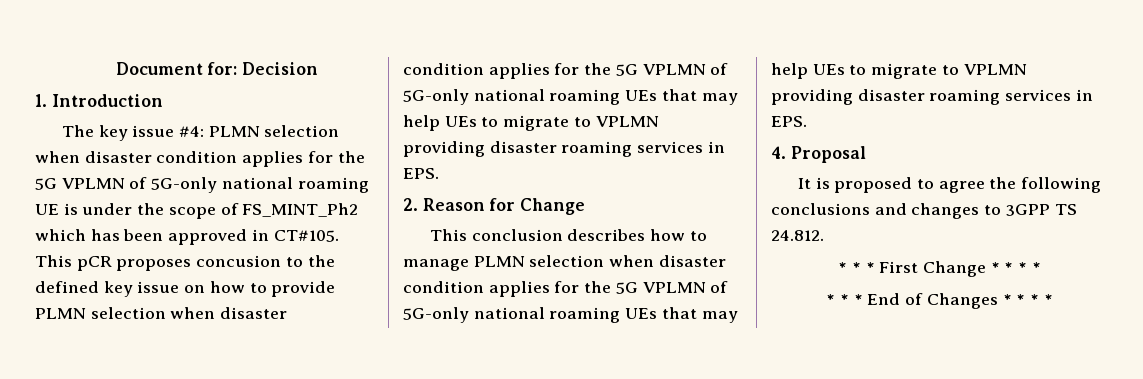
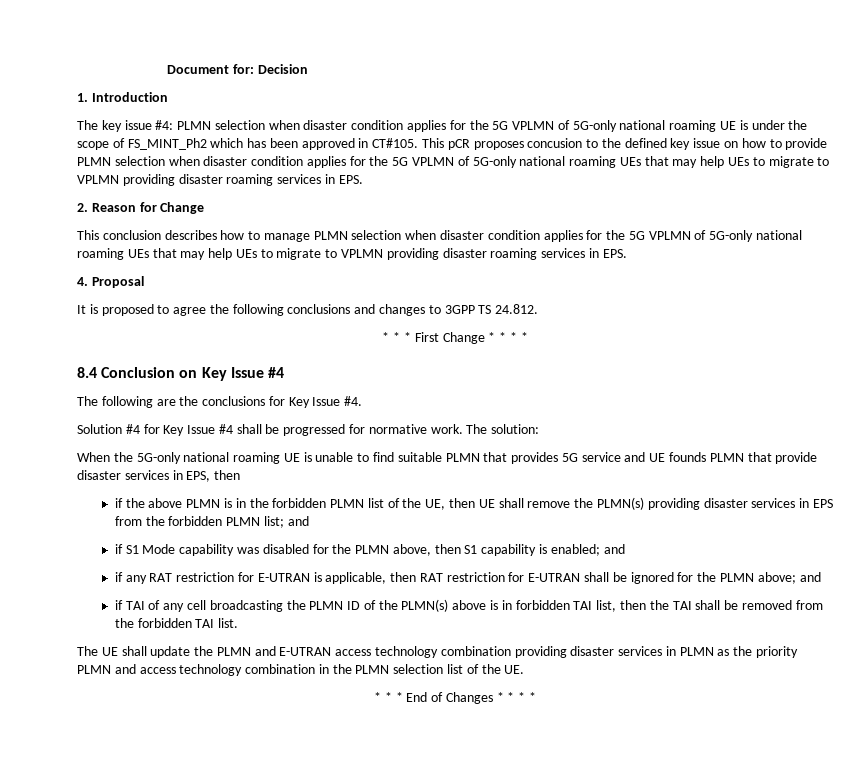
(1041, 267) none -> [77,367,284,381] [77,396,363,408] [77,424,540,436] [77,452,818,464] [77,470,241,482] [114,497,833,510] [114,516,309,528] [114,544,625,556] [114,572,821,584] [114,599,823,612] [114,618,239,628] [77,646,799,658] [77,664,525,676] // 8.4 Conclusion on Key Issue #4 // The following are the conclusions for Key Issue #4. // Solution #4 for Key Issue #4 shall be progressed for normative work. The solution: // When the 5G-only national roaming UE is unable to find suitable PLMN that provides 5G service and UE founds PLMN that provide disaster services in EPS, then // if the above PLMN is in the forbidden PLMN list of the UE, then UE shall remove the PLMN(s) providing disaster services in EPS from the forbidden PLMN list; and // if S1 Mode capability was disabled for the PLMN above, then S1 capability is enabled; and // if any RAT restriction for E-UTRAN is applicable, then RAT restriction for E-UTRAN shall be ignored for the PLMN above; and // if TAI of any cell broadcasting the PLMN ID of the PLMN(s) above is in forbidden TAI list, then the TAI shall be removed from the forbidden TAI list. // The UE shall update the PLMN and E-UTRAN access technology combination providing disaster services in PLMN as the priority PLMN and access technology combination in the PLMN selection list of the UE.

